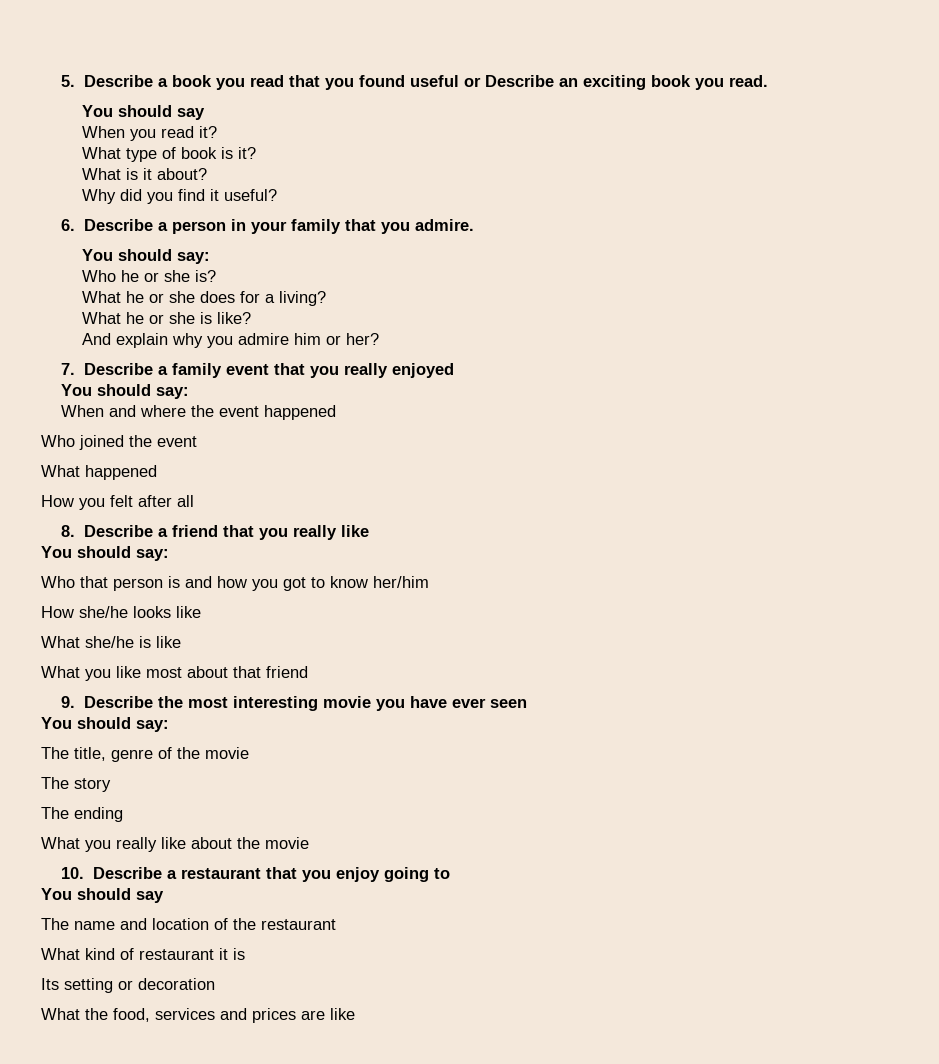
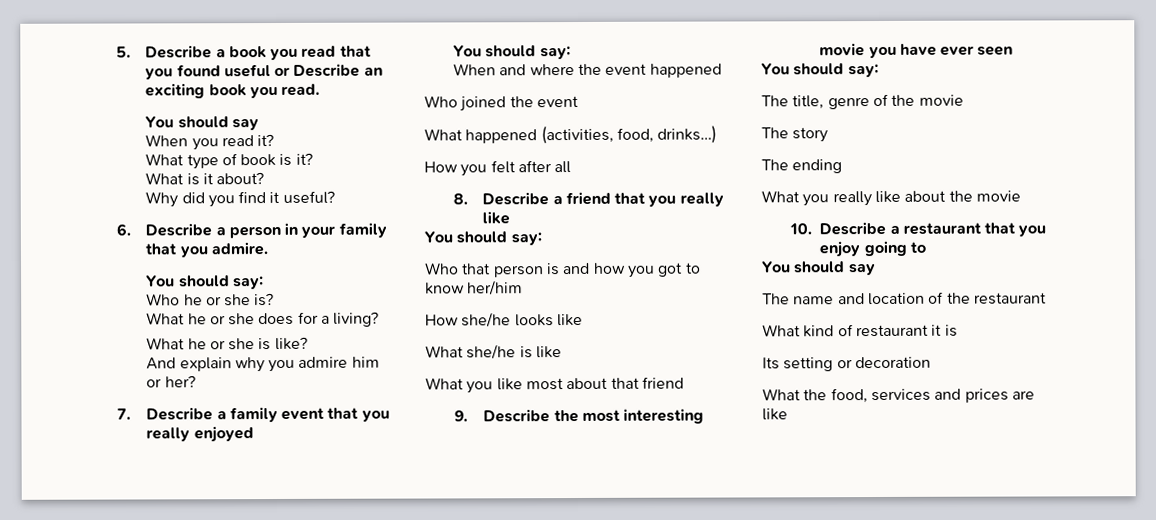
(157, 472) none -> [540,125,718,145] (activities, food, drinks…)

